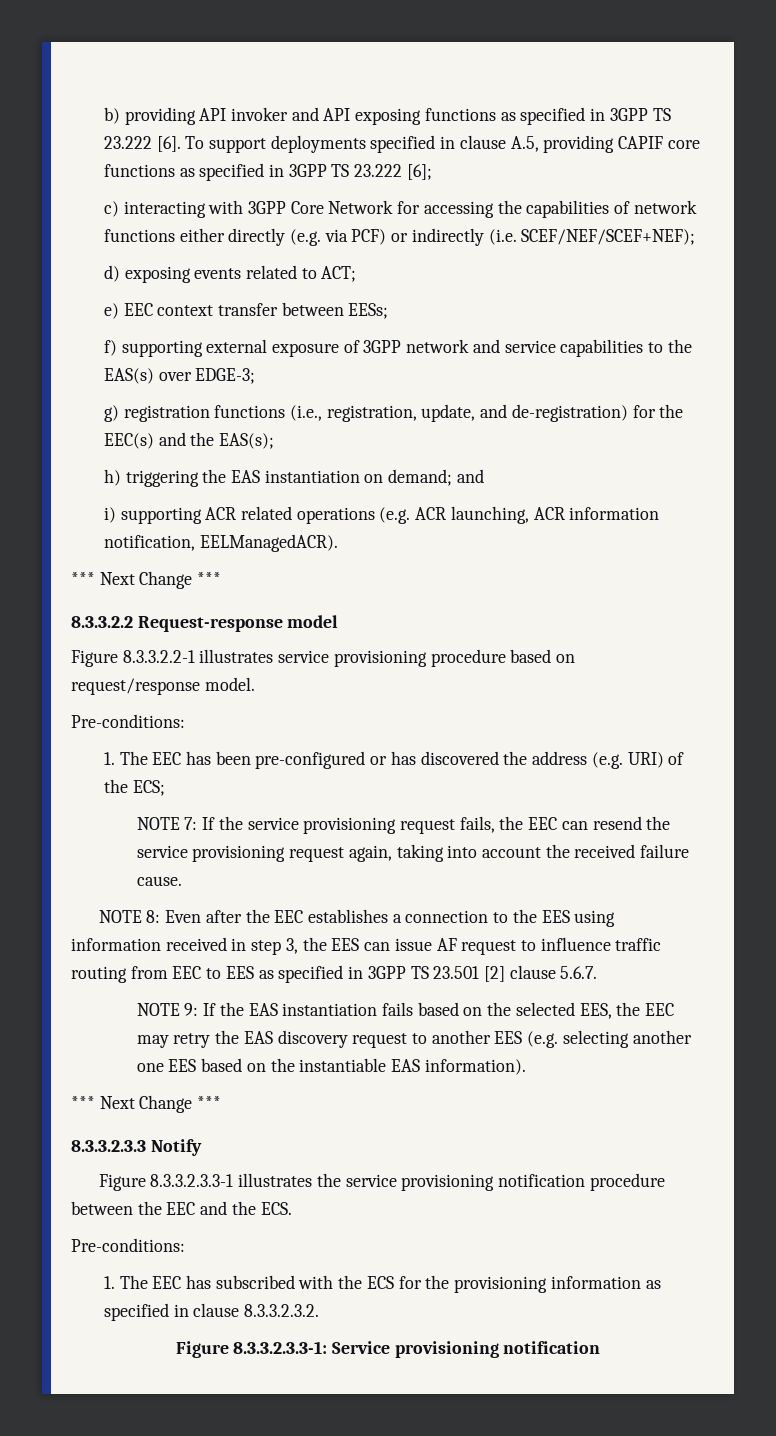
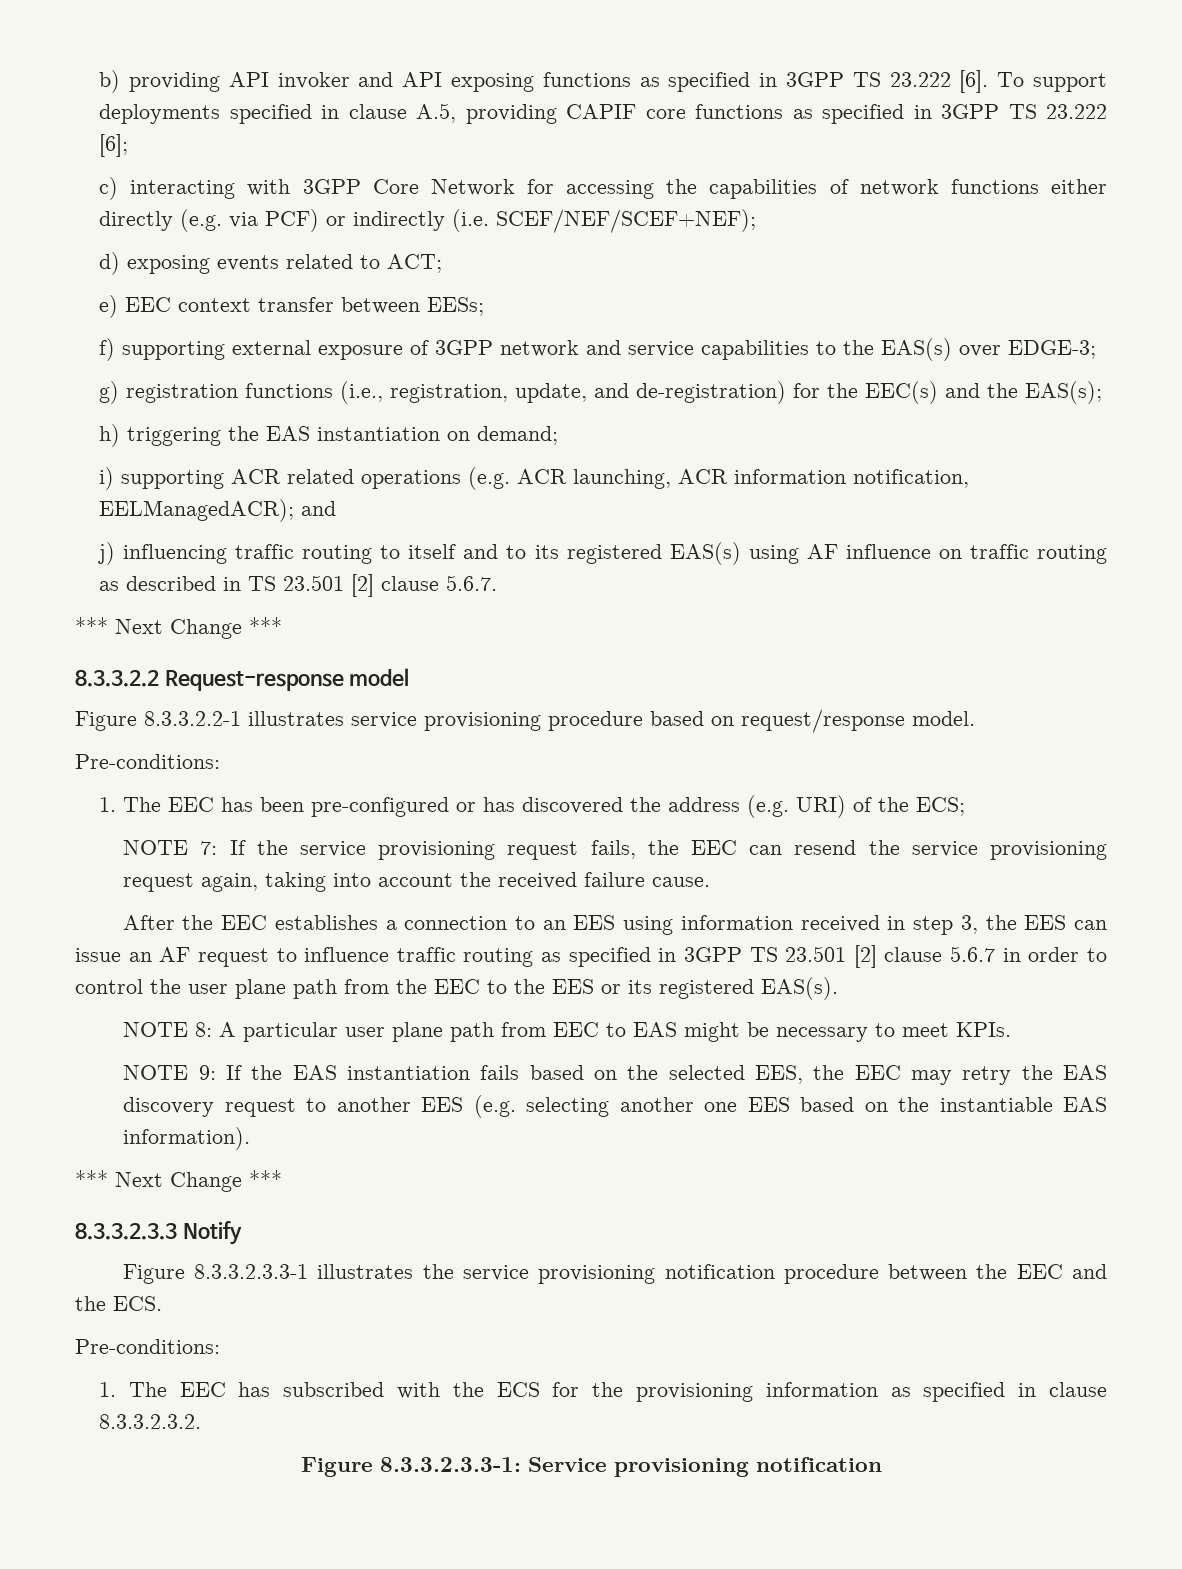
[456,469,484,483] and -> (559, 435) none
[199,534,338,552] EELManagedACR). -> [99,499,337,522] [98,542,1107,565] [99,574,498,597] EELManagedACR); and // j) influencing traffic routing to itself and to its registered EAS(s) using AF influence on traffic routing as described in TS 23.501 [2] clause 5.6.7.
[98,910,242,923] NOTE 8: Even after -> [122,915,175,930] After
[512,909,537,923] the -> [542,920,566,930] an
(432, 944) none -> [128,952,152,962] an
[130,966,254,979] from EEC to EES -> (534, 957) none
[560,966,598,979] 5.6.7. -> [950,946,1108,962] [75,977,838,1000] [123,1022,1012,1042] 5.6.7 in order to control the user plane path from the EEC to the EES or its registered EAS(s). // NOTE 8: A particular user plane path from EEC to EAS might be necessary to meet KPIs.

